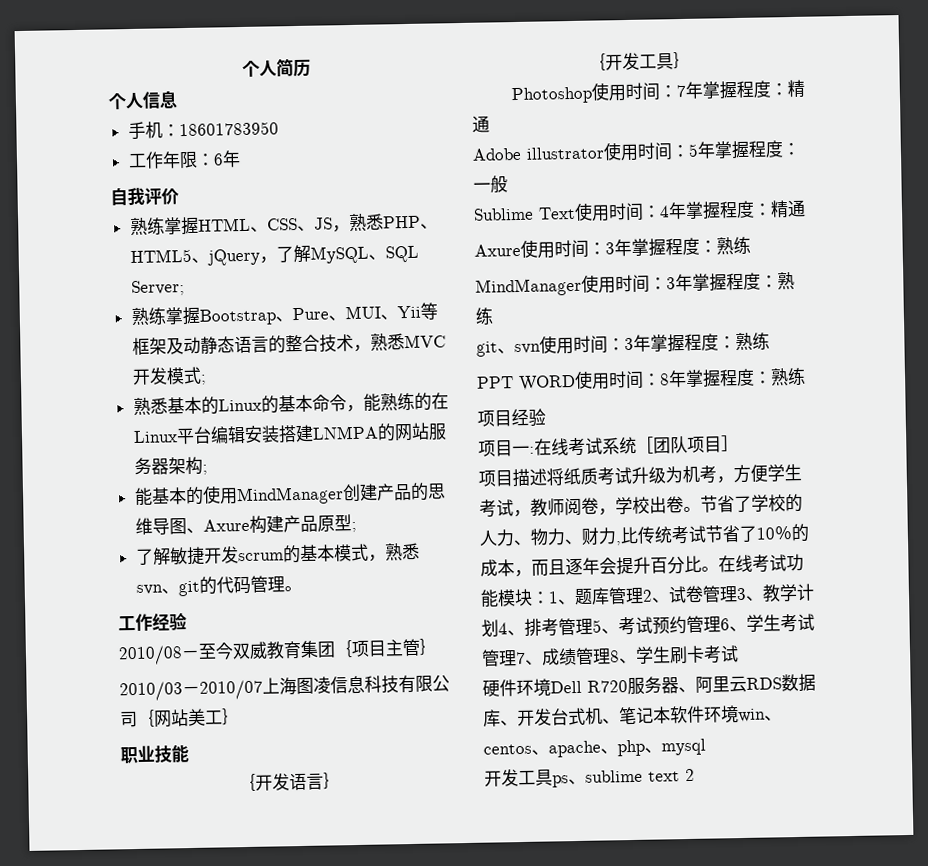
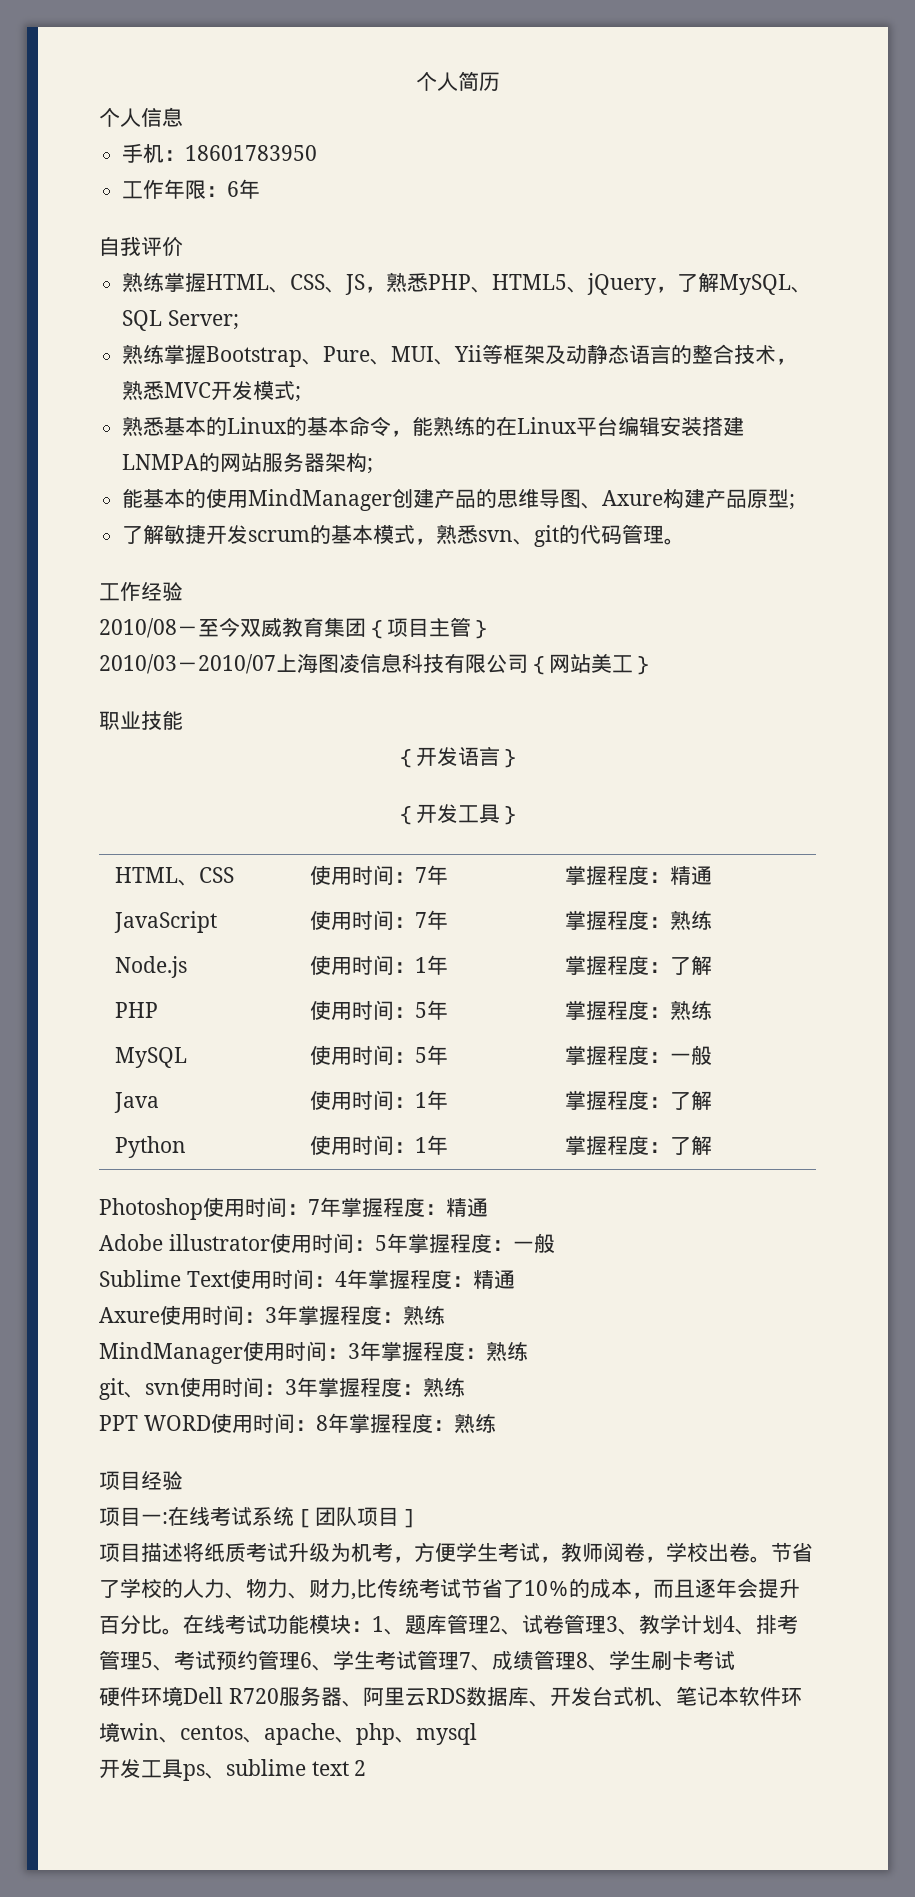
(691, 60) none -> [114,867,234,886] [309,865,448,885] [564,865,712,885] [113,911,217,933] [309,910,448,930] [564,910,712,930] [114,956,187,978] [309,955,448,975] [564,955,712,975] [114,1002,158,1018] [309,1000,448,1020] [564,1000,712,1020] [114,1047,187,1068] [309,1045,448,1065] [564,1045,712,1065] [113,1092,159,1113] [309,1090,448,1110] [564,1090,712,1110] [114,1136,186,1158] [309,1135,448,1155] [564,1135,712,1155] // HTML、CSS | 使用时间：7年 | 掌握程度：精通 // JavaScript | 使用时间：7年 | 掌握程度：熟练 // Node.js | 使用时间：1年 | 掌握程度：了解 // PHP | 使用时间：5年 | 掌握程度：熟练 // MySQL | 使用时间：5年 | 掌握程度：一般 // Java | 使用时间：1年 | 掌握程度：了解 // Python | 使用时间：1年 | 掌握程度：了解

